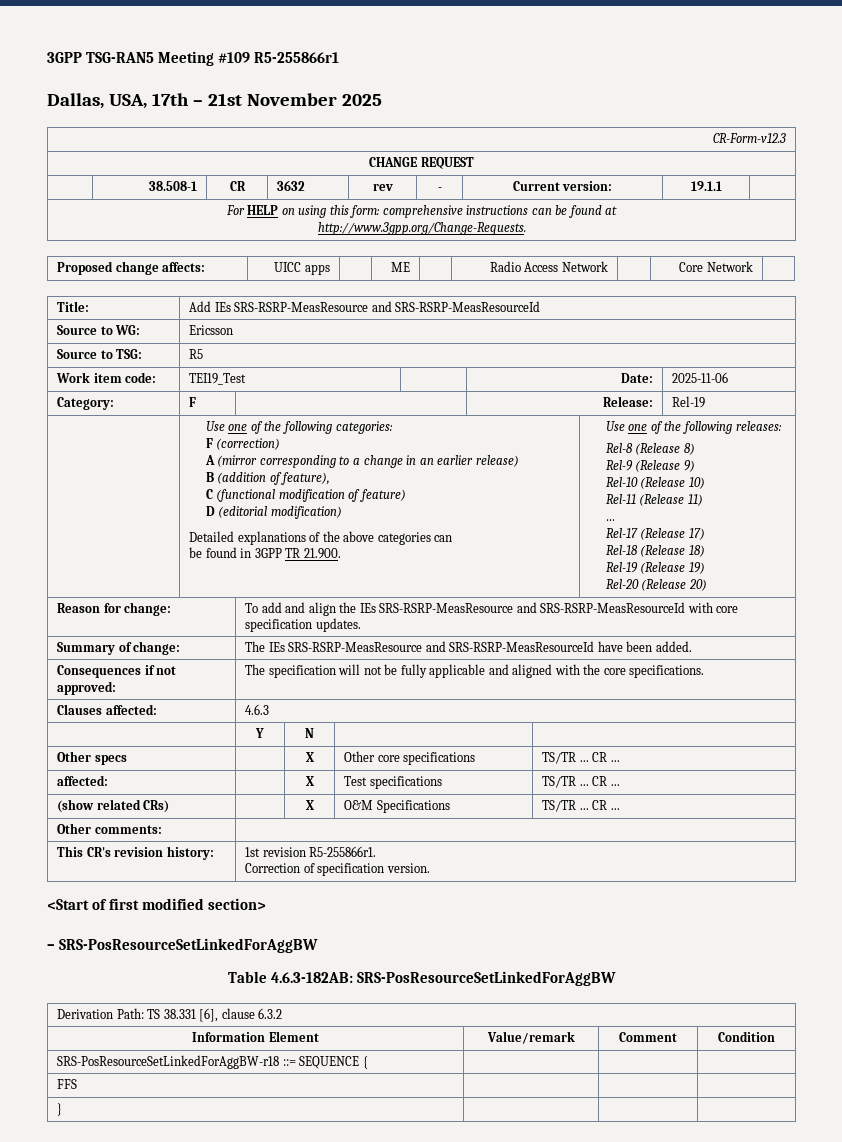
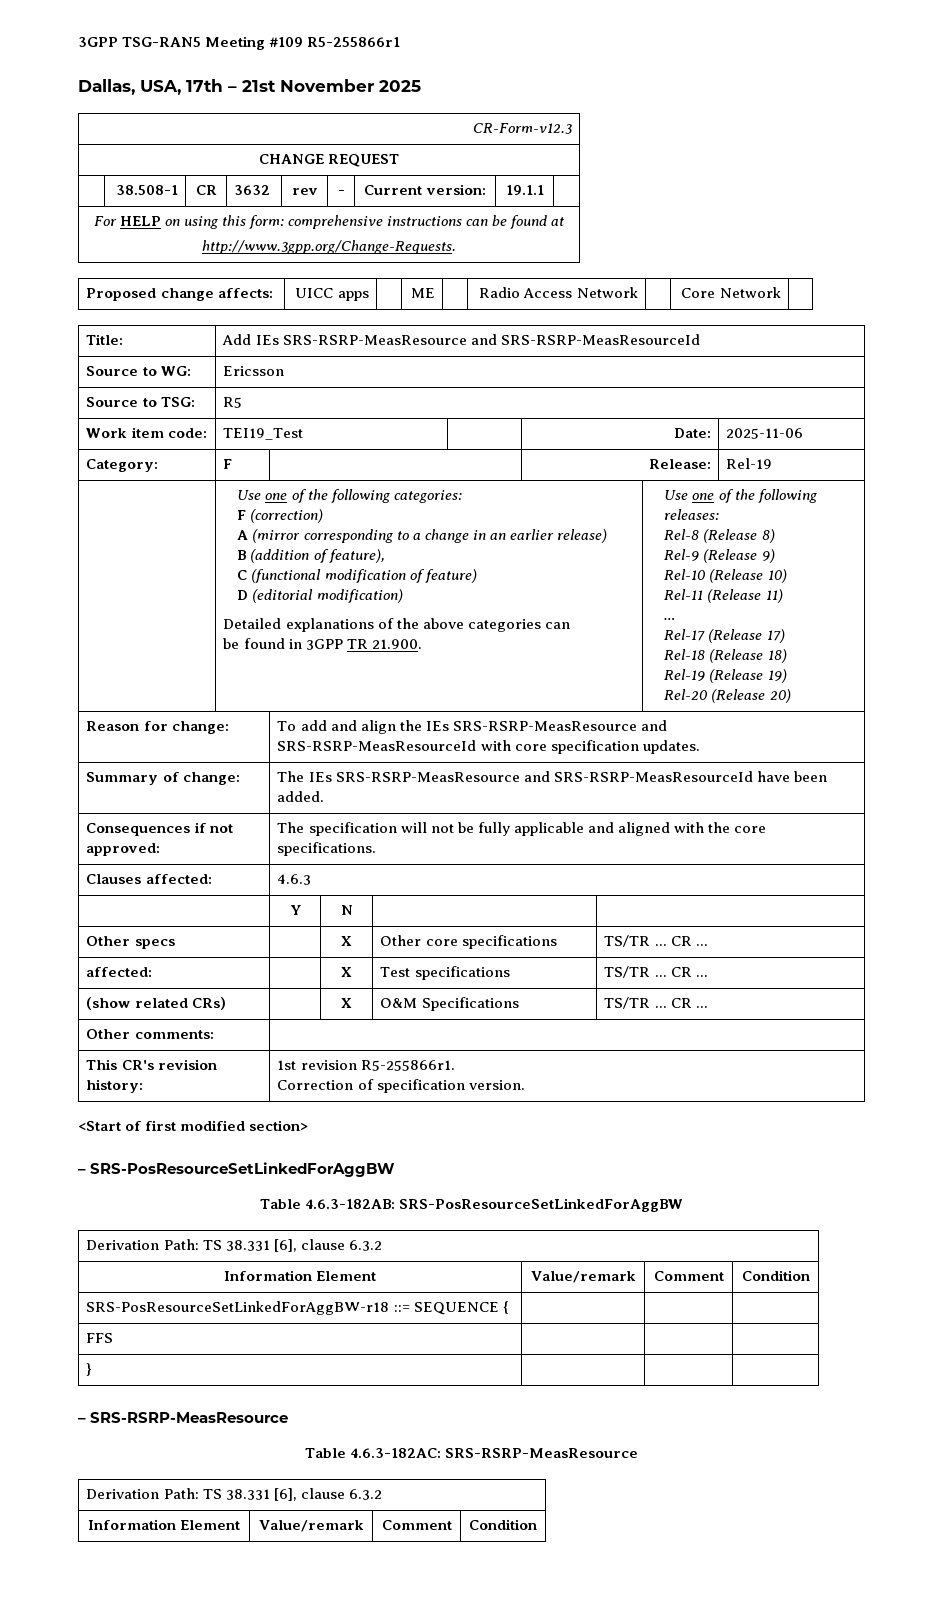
(63, 1109) none -> [78,1412,289,1423] [304,1448,639,1458] [86,1488,382,1501] [87,1519,241,1530] [258,1520,364,1532] [381,1520,452,1530] [469,1519,537,1530] // – SRS-RSRP-MeasResource // Table 4.6.3-182AC: SRS-RSRP-MeasResource // Derivation Path: TS 38.331 [6], clause 6.3.2 // Information Element | Value/remark | Comment | Condition

